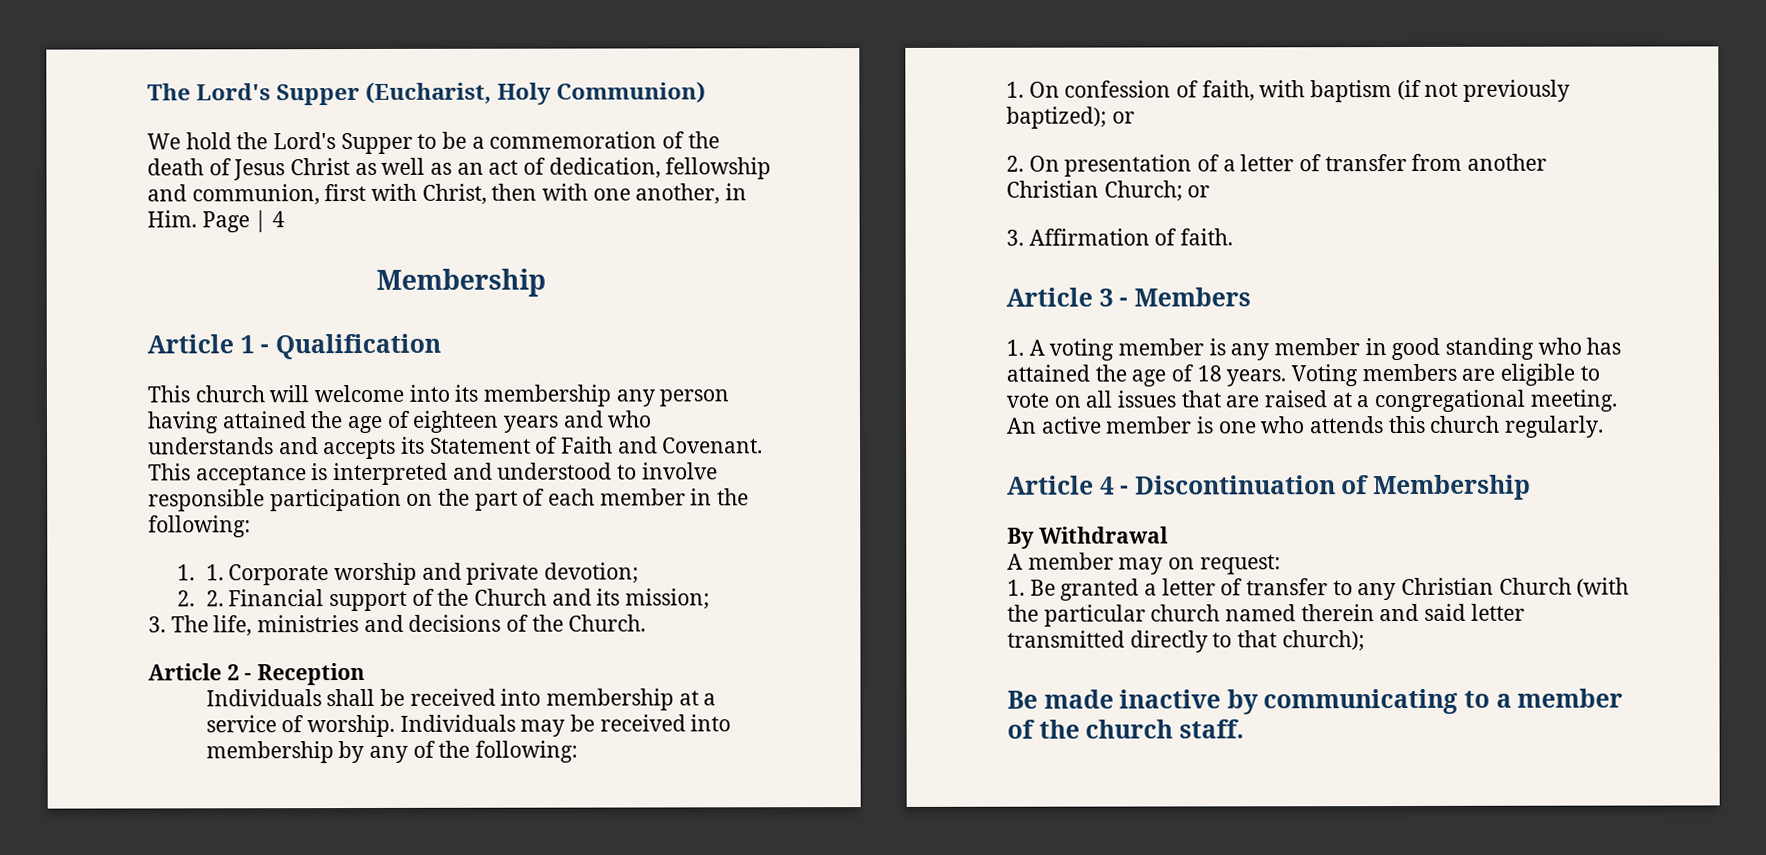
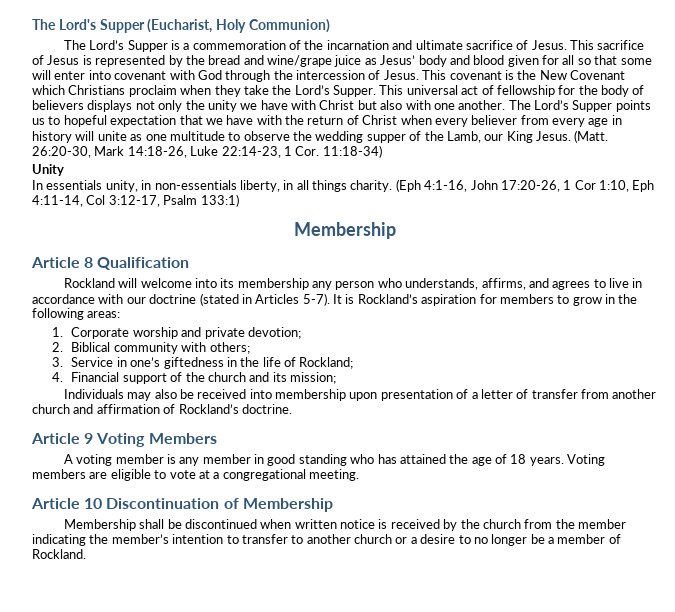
[147,131,720,155] [147,157,772,181] [147,183,748,206] [147,210,286,233] We hold the Lord's Supper to be a commemoration of the death of Jesus Christ as well as an act of dedication, fellowship and communion, first with Christ, then with one another, in Him. Page | 4 -> [63,40,645,52] [32,55,652,67] [32,70,625,82] [32,85,645,97] [32,100,651,112] [32,115,622,127] [32,130,609,143] [32,145,382,158] [32,164,64,176] [32,179,655,192] [32,194,239,207] The Lord’s Supper is a commemoration of the incarnation and ultimate sacrifice of Jesus. This sacrifice of Jesus is represented by the bread and wine/grape juice as Jesus’ body and blood given for all so that some will enter into covenant with God through the intercession of Jesus. This covenant is the New Covenant which Christians proclaim when they take the Lord’s Supper. This universal act of fellowship for the body of believers displays not only the unity we have with Christ but also with one another. The Lord’s Supper points us to hopeful expectation that we have with the return of Christ when every believer from every age in history will unite as one multitude to observe the wedding supper of the Lamb, our King Jesus. (Matt. 26:20-30, Mark 14:18-26, Luke 22:14-23, 1 Cor. 11:18-34) // Unity // In essentials unity, in non-essentials liberty, in all things charity. (Eph 4:1-16, John 17:20-26, 1 Cor 1:10, Eph 4:11-14, Col 3:12-17, Psalm 133:1)
[239,335,270,354] 1 - -> [84,257,94,268] 8
[147,385,265,403] This church -> [63,278,115,288] Rockland
[147,410,652,434] [148,436,764,460] [148,462,718,486] [148,488,750,512] [148,515,251,538] [176,564,224,581] having attained the age of eighteen years and who understands and accepts its Statement of Faith and Covenant. This acceptance is interpreted and understood to involve responsible participation on the part of each member in the following: // 1. 1. -> [377,278,643,290] [32,293,638,306] [32,308,121,320] [51,327,63,337] who understands, affirms, and agrees to live in accordance with our doctrine (stated in Articles 5-7). It is Rockland’s aspiration for members to grow in the following areas: // 1.
[205,590,224,607] 2. -> [71,342,250,354] [51,357,354,369] [51,372,63,382] Biblical community with others; // 3. Service in one’s giftedness in the life of Rockland; // 4.
[474,588,548,606] Church -> [207,372,246,382] church
[148,614,647,637] [148,662,366,686] [205,688,717,711] [205,714,732,738] [205,740,579,764] [1006,79,1571,103] [1006,106,1135,129] [1006,155,1060,172] // 3. The life, ministries and decisions of the Church. // Article 2 - Reception // Individuals shall be received into membership at a service of worship. Individuals may be received into membership by any of the following: // 1. On confession of faith, with baptism (if not previously baptized); or // 2. On -> [63,389,378,401] // Individuals may also be received into membership upon
[1006,180,1211,202] [1006,228,1234,246] [1006,287,1129,307] Christian Church; or // 3. Affirmation of faith. // Article 3 - -> [32,404,292,414] [31,433,146,447] church and affirmation of Rockland’s doctrine. // Article 9 Voting
[1006,339,1024,356] 1. -> (217, 438) none
[1053,389,1617,413] [1006,415,1605,438] [1007,475,1130,495] on all issues that are raised at a congregational meeting. An active member is one who attends this church regularly. // Article 4 - -> [198,469,359,481] [31,498,103,509] at a congregational meeting. // Article 10
[1007,526,1169,549] [1007,552,1281,575] [1007,577,1630,601] [1007,603,1525,627] [1007,630,1365,653] [1007,688,1624,715] [1007,719,1244,739] By Withdrawal // A member may on request: // 1. Be granted a letter of transfer to any Christian Church (with the particular church named therein and said letter transmitted directly to that church); // Be made inactive by communicating to a member of the church staff. -> [63,519,627,531] [32,534,621,546] [32,549,86,559] Membership shall be discontinued when written notice is received by the church from the member indicating the member’s intention to transfer to another church or a desire to no longer be a member of Rockland.

